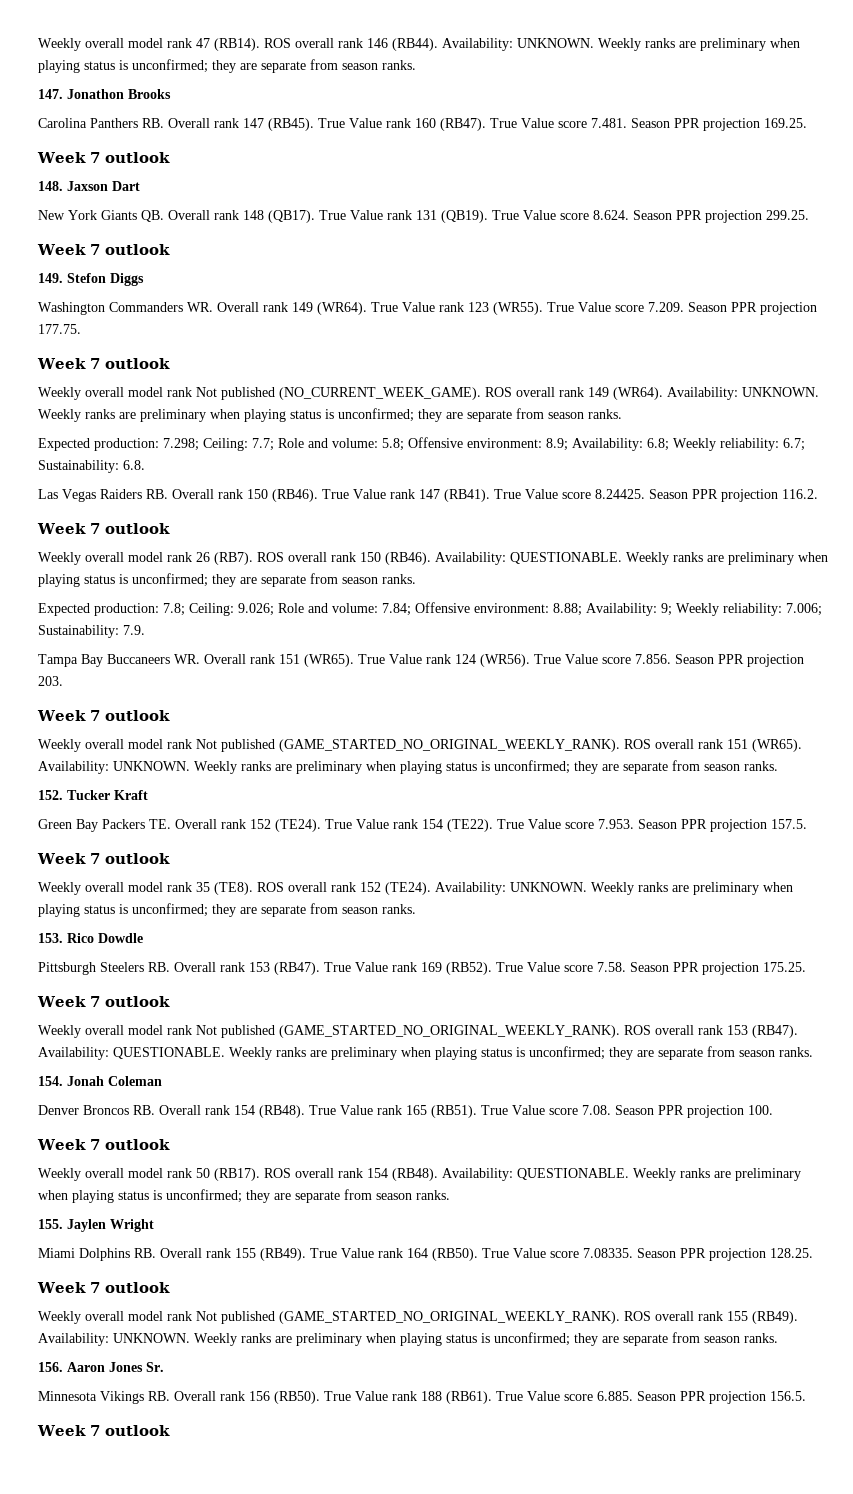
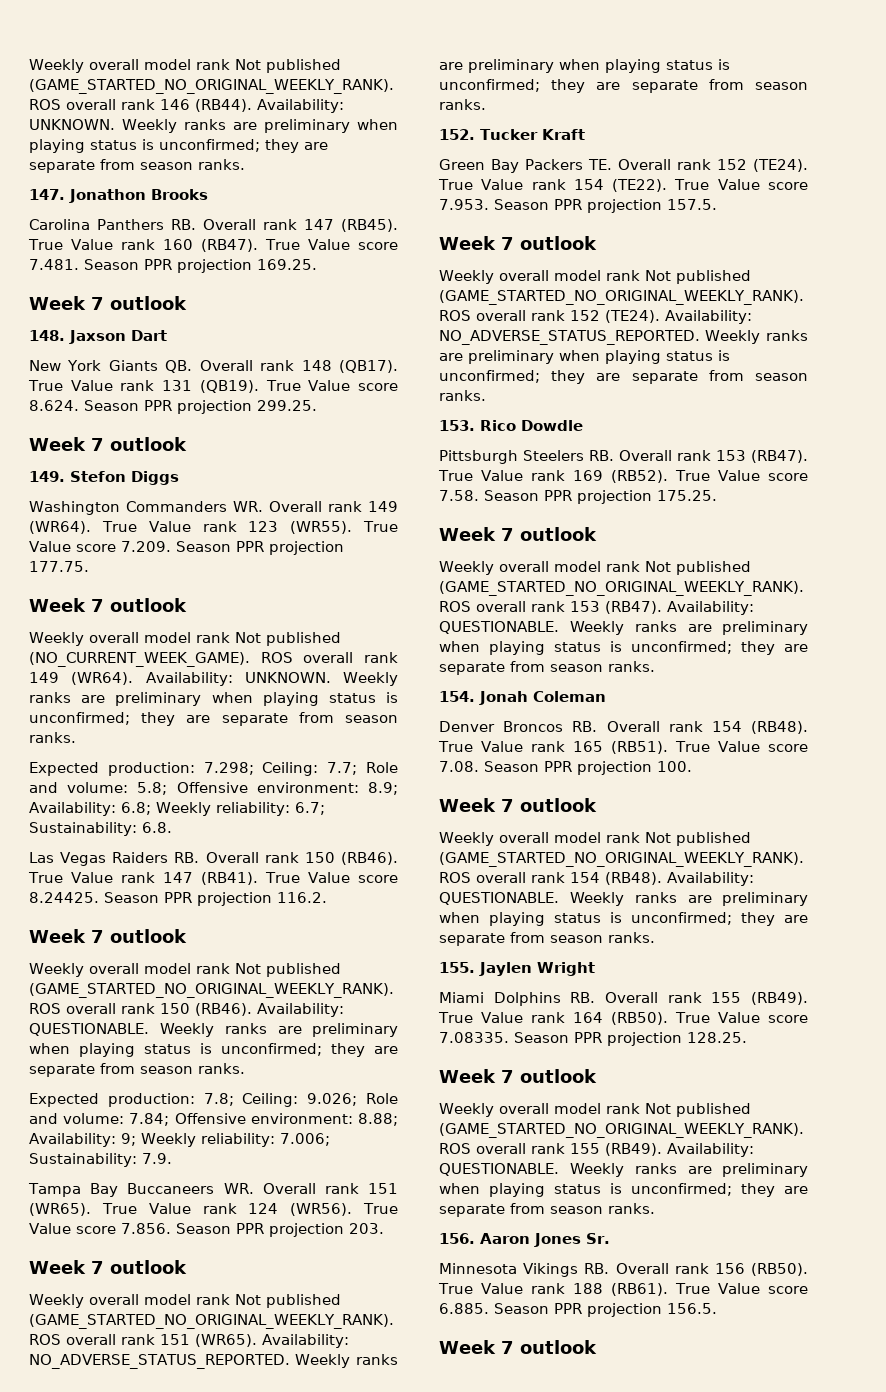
[38,38,260,51] Weekly overall model rank 47 (RB14). -> [29,59,341,73] [29,79,394,94] Weekly overall model rank Not published (GAME_STARTED_NO_ORIGINAL_WEEKLY_RANK).
[196,552,253,565] 26 (RB7). -> [234,963,341,977] [29,983,394,998] Not published (GAME_STARTED_NO_ORIGINAL_WEEKLY_RANK).
[113,761,190,771] UNKNOWN. -> [29,1354,290,1369] NO_ADVERSE_STATUS_REPORTED.
[196,882,253,895] 35 (TE8). -> [644,270,751,284] [439,290,804,305] Not published (GAME_STARTED_NO_ORIGINAL_WEEKLY_RANK).
[510,882,587,892] UNKNOWN. -> [439,330,700,345] NO_ADVERSE_STATUS_REPORTED.
[196,1168,260,1181] 50 (RB17). -> [644,832,751,846] [439,852,804,867] Not published (GAME_STARTED_NO_ORIGINAL_WEEKLY_RANK).
[113,1333,190,1343] UNKNOWN. -> [439,1163,559,1176] QUESTIONABLE.

